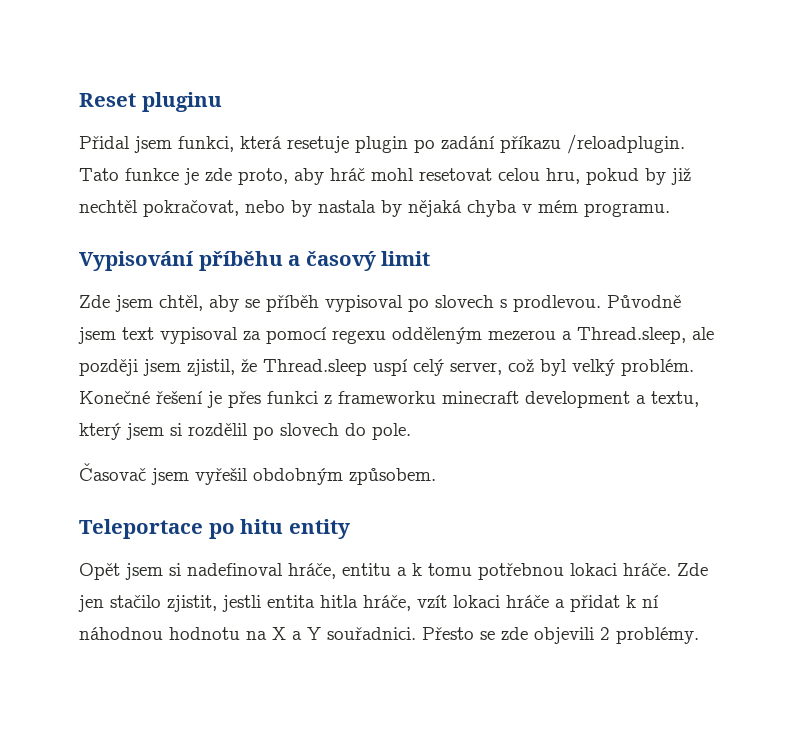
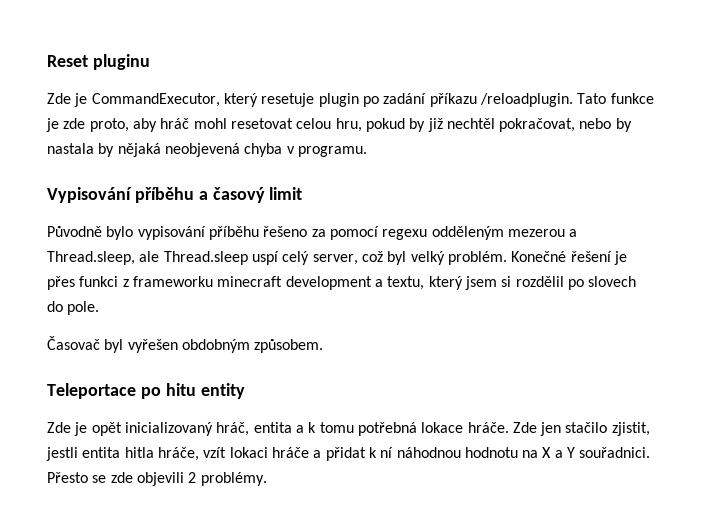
[79,136,282,153] Přidal jsem funkci, která -> [47,93,258,107] Zde je CommandExecutor, který
(462, 208) none -> [164,143,240,157] neobjevená
[538,200,578,213] mém -> (295, 150) none
[79,295,681,312] [78,327,238,344] Zde jsem chtěl, aby se příběh vypisoval po slovech s prodlevou. Původně jsem text vypisoval -> [47,226,308,240] Původně bylo vypisování příběhu řešeno
[79,359,257,376] později jsem zjistil, že -> (160, 256) none
[151,468,248,485] jsem vyřešil -> [104,339,178,353] byl vyřešen
[79,563,391,580] Opět jsem si nadefinoval hráče, entitu -> [47,422,292,436] Zde je opět inicializovaný hráč, entita
[478,563,617,580] potřebnou lokaci -> [357,422,464,436] potřebná lokace

